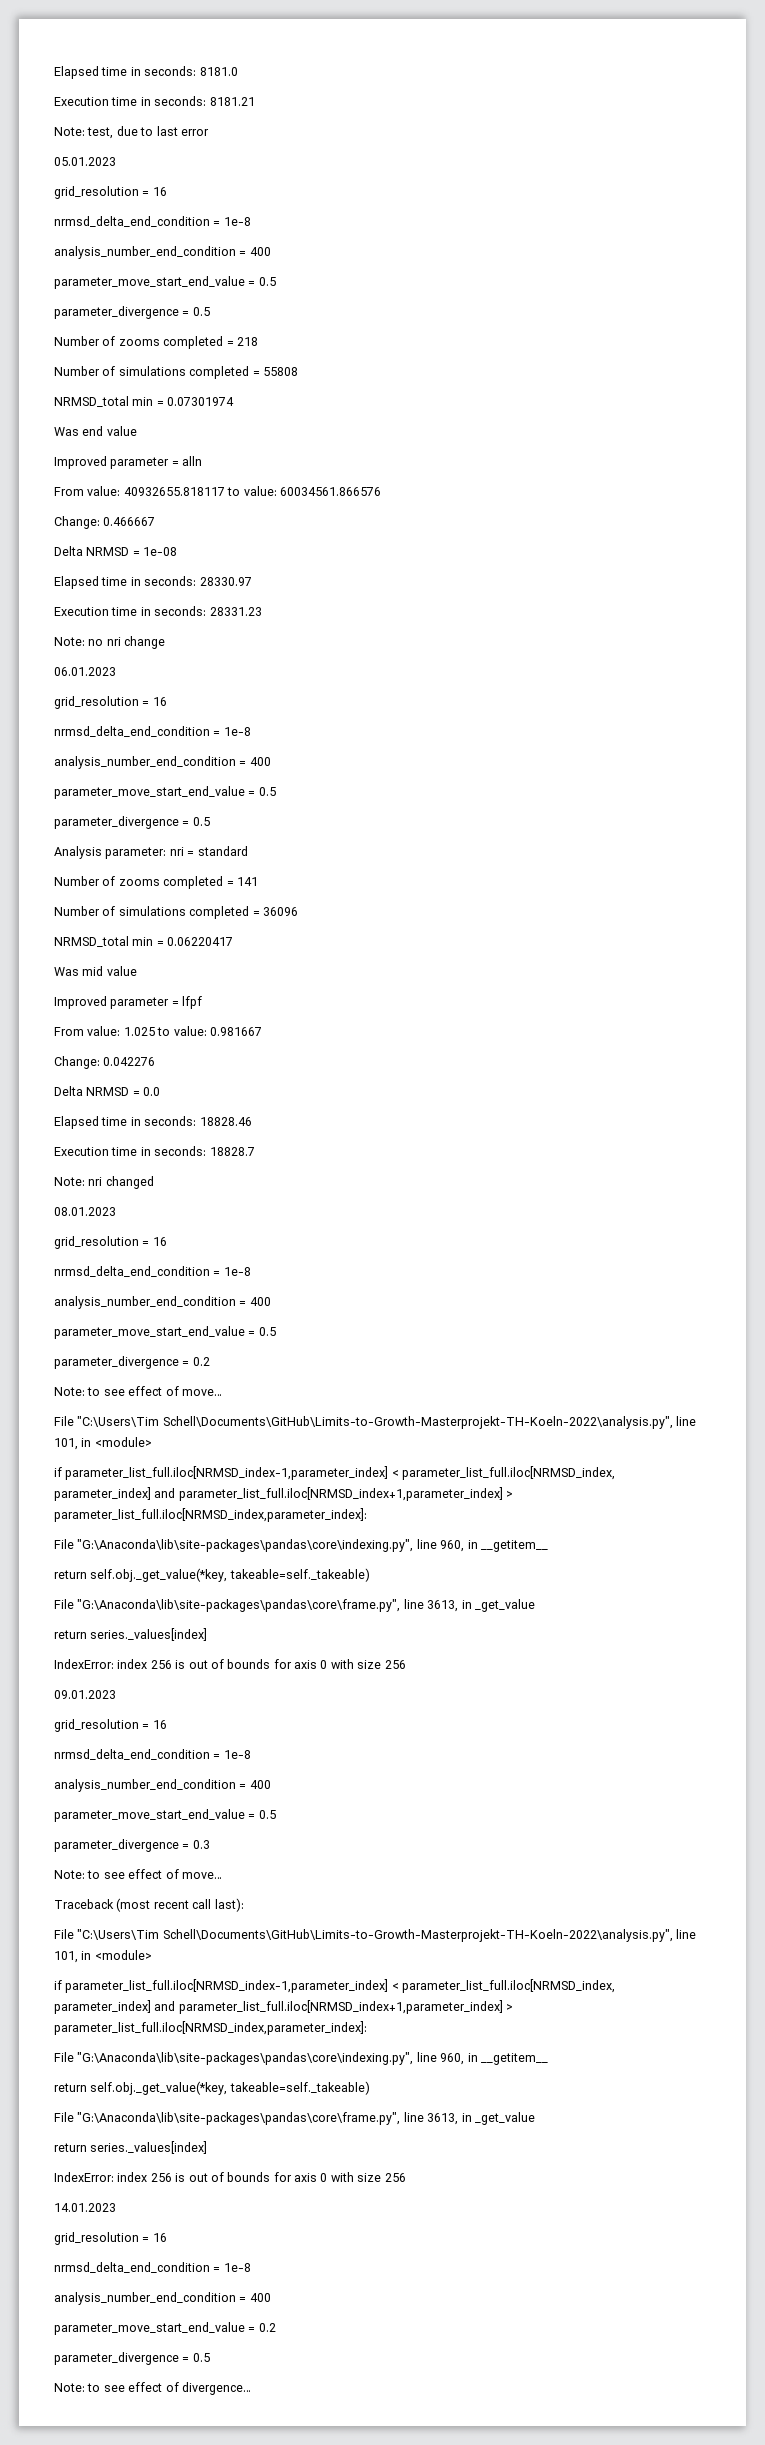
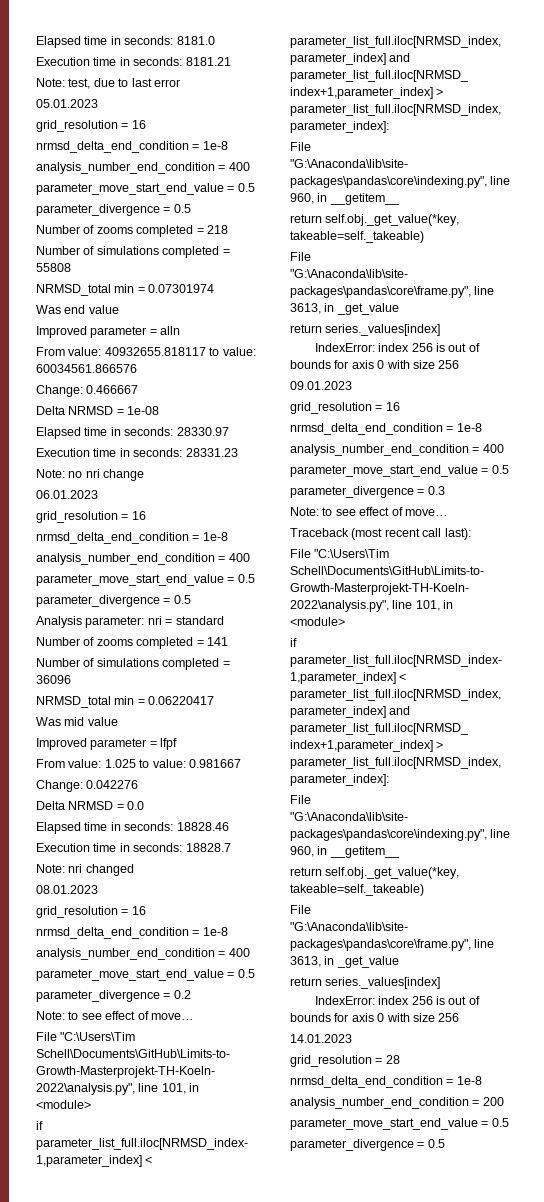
[152,2233,167,2242] [54,2262,251,2273] [54,2292,271,2305] [54,2322,276,2335] [54,2352,210,2365] [54,2382,251,2395] 16 // nrmsd_delta_end_condition = 1e-8 // analysis_number_end_condition = 400 // parameter_move_start_end_value = 0.2 // parameter_divergence = 0.5 // Note: to see effect of divergence… -> [385,1055,400,1064] [290,1076,482,1088] [290,1097,504,1109] [290,1118,509,1130] [290,1139,445,1151] 28 // nrmsd_delta_end_condition = 1e-8 // analysis_number_end_condition = 200 // parameter_move_start_end_value = 0.5 // parameter_divergence = 0.5

